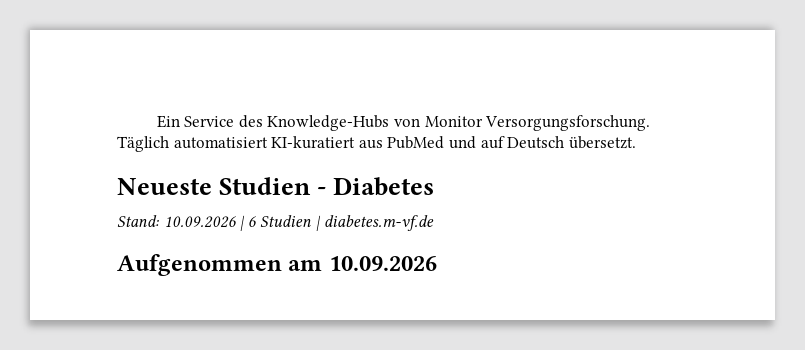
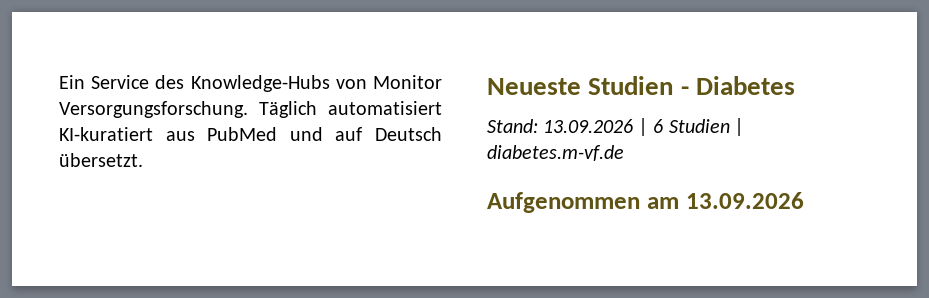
[163,216,237,228] 10.09.2026 -> [543,119,634,133] 13.09.2026
[328,256,437,271] 10.09.2026 -> [685,192,804,209] 13.09.2026

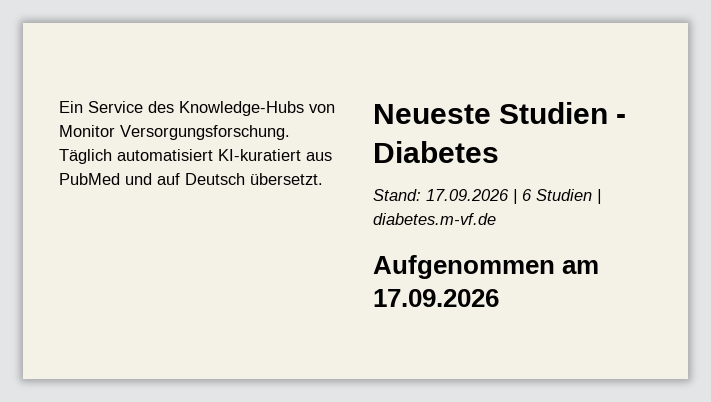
[543,119,634,133] 13.09.2026 -> [426,189,509,201] 17.09.2026
[685,192,804,209] 13.09.2026 -> [373,289,499,307] 17.09.2026

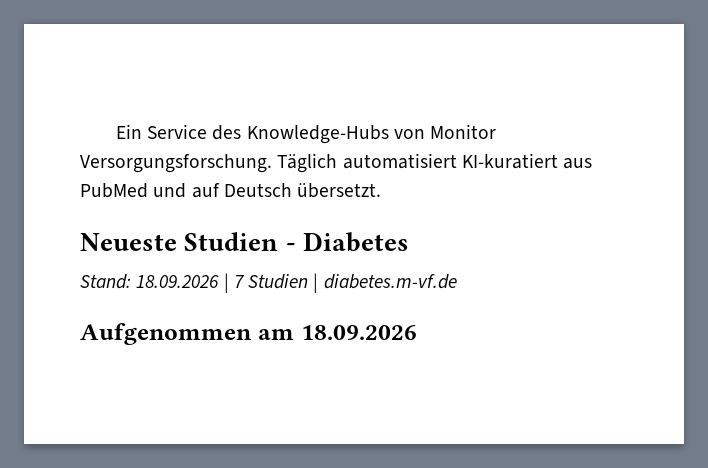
[426,189,532,204] 17.09.2026 | 6 -> [136,273,245,293] 18.09.2026 | 7
[373,289,499,307] 17.09.2026 -> [300,325,417,340] 18.09.2026

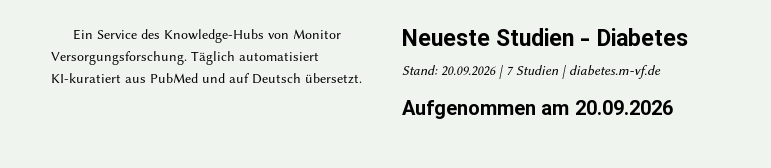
[136,275,220,288] 18.09.2026 -> [441,66,496,76] 20.09.2026
[300,325,417,340] 18.09.2026 -> [574,100,673,115] 20.09.2026

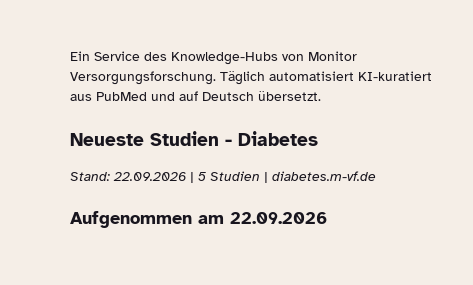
[441,65,514,79] 20.09.2026 | 7 -> [113,172,206,183] 22.09.2026 | 5
[574,100,673,115] 20.09.2026 -> [230,212,327,224] 22.09.2026

